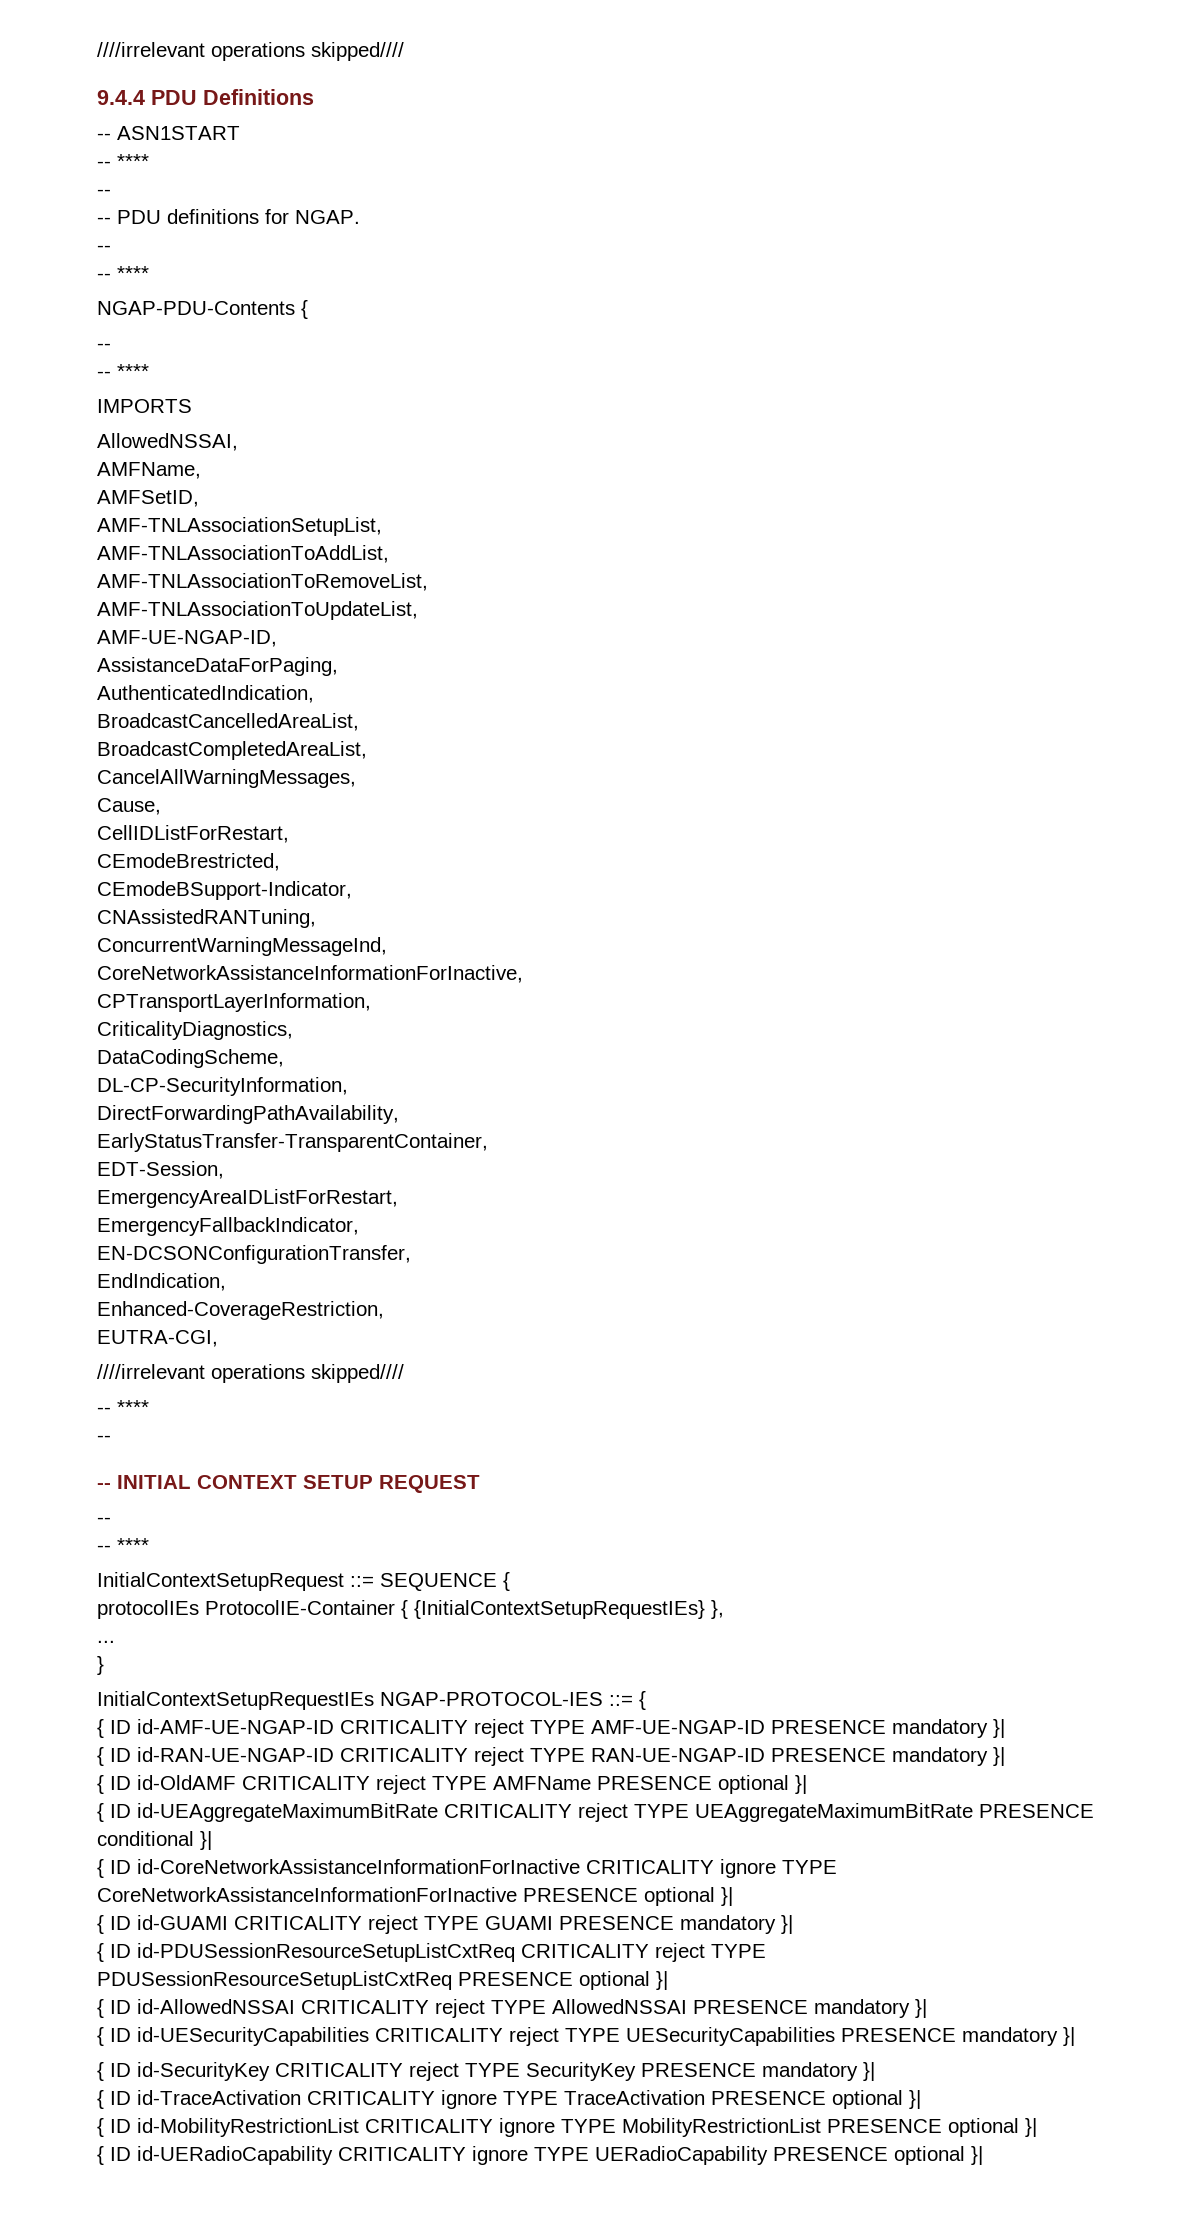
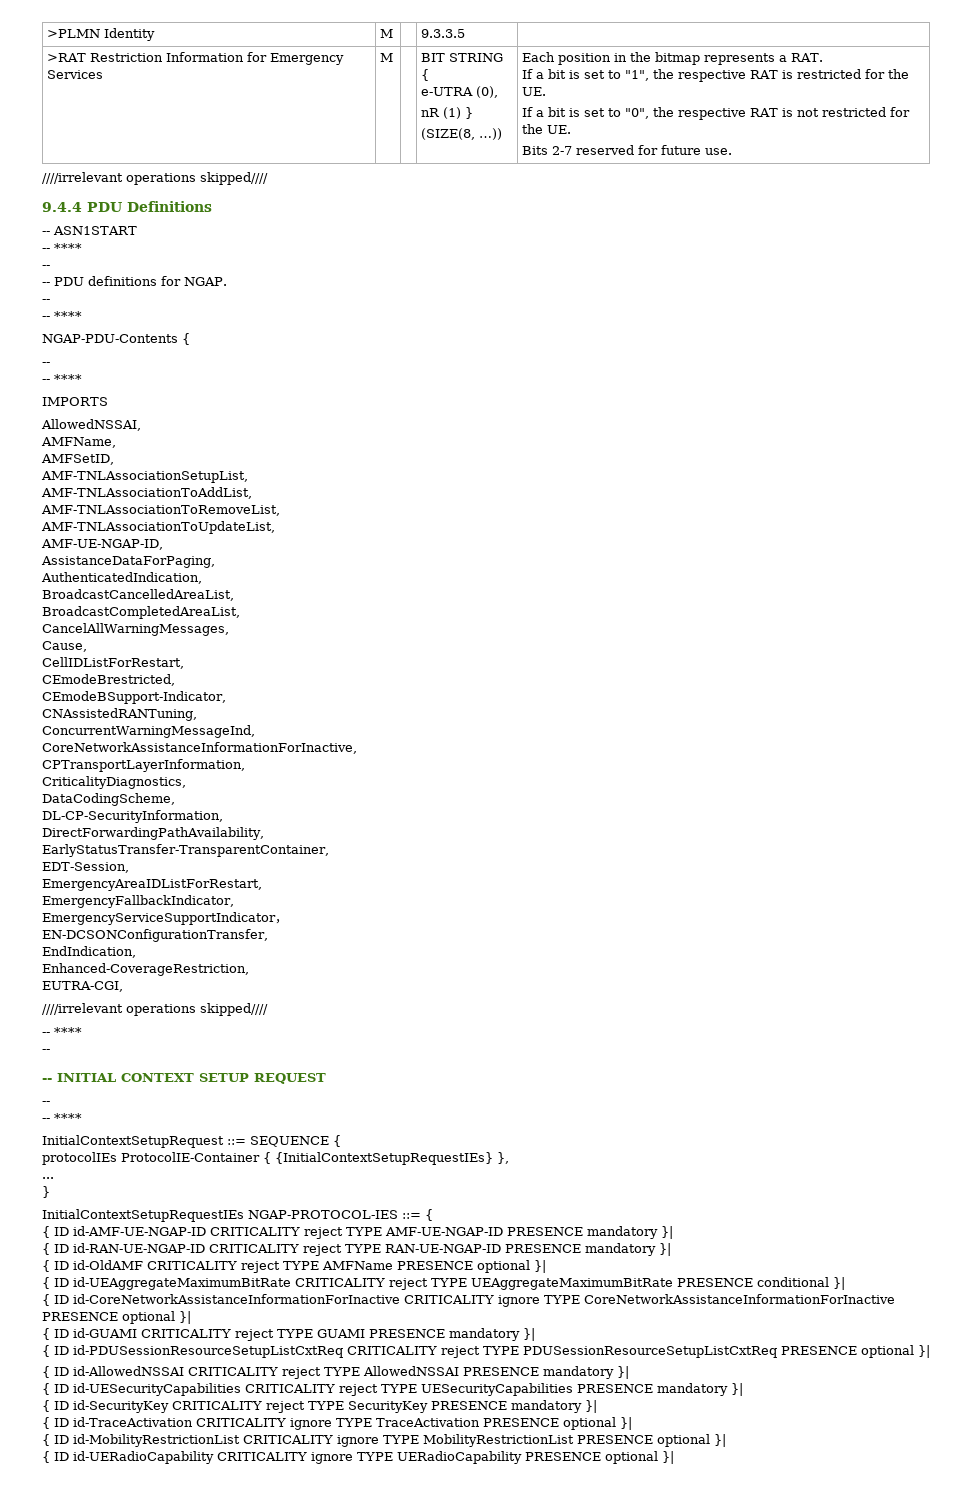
(97, 49) none -> [47,28,156,41] [380,29,394,38] [421,29,466,38] [47,52,345,65] [47,70,104,79] [380,53,394,62] [421,53,504,62] [421,69,430,81] [421,86,499,98] [421,107,474,119] [421,128,503,140] [522,52,824,65] [522,69,910,82] [522,87,547,96] [522,107,911,120] [522,124,572,134] [522,145,733,155] >PLMN Identity | M | | 9.3.3.5 | // >RAT Restriction Information for Emergency Services | M | | BIT STRING { // e-UTRA (0), // nR (1) } // (SIZE(8, …)) | Each position in the bitmap represents a RAT. // If a bit is set to "1", the respective RAT is restricted for the UE. // If a bit is set to "0", the respective RAT is not restricted for the UE. // Bits 2-7 reserved for future use. //
(359, 1226) none -> [42,912,288,925] // EmergencyServiceSupportIndicator，

